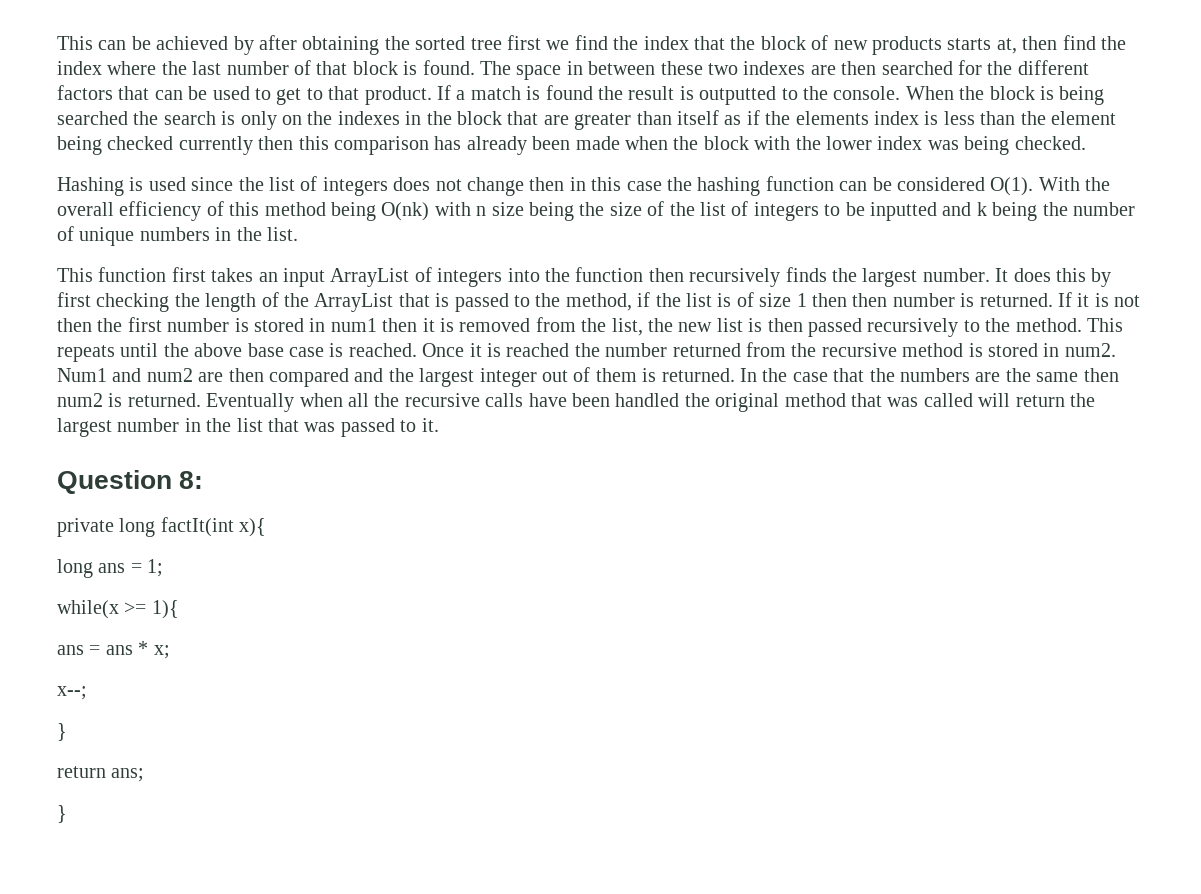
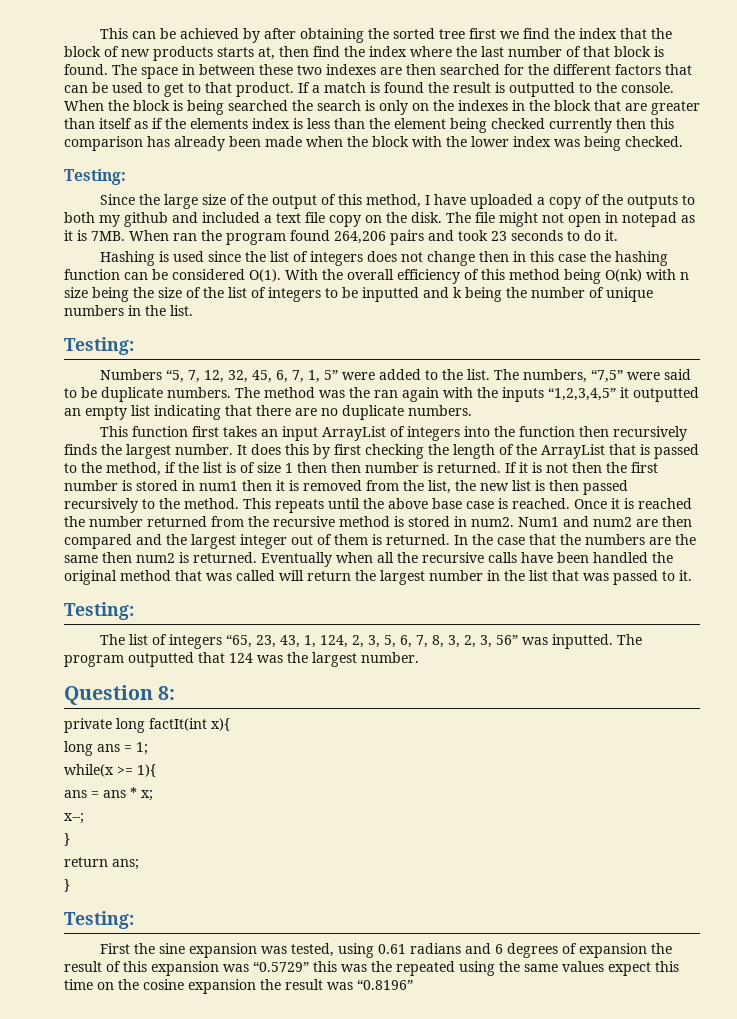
(1086, 143) none -> [64,169,126,185] [100,194,696,209] [64,212,695,227] [64,230,618,245] // Testing: // Since the large size of the output of this method, I have uploaded a copy of the outputs to both my github and included a text file copy on the disk. The file might not open in notepad as it is 7MB. When ran the program found 264,206 pairs and took 23 seconds to do it.
(298, 234) none -> [64,337,134,355] [100,369,692,383] [64,387,699,402] [64,405,472,420] // Testing: // Numbers “5, 7, 12, 32, 45, 6, 7, 1, 5” were added to the list. The numbers, “7,5” were said to be duplicate numbers. The method was the ran again with the inputs “1,2,3,4,5” it outputted an empty list indicating that there are no duplicate numbers.
(439, 425) none -> [64,602,134,620] [100,634,643,649] [64,652,419,667] // Testing: // The list of integers “65, 23, 43, 1, 124, 2, 3, 5, 6, 7, 8, 3, 2, 3, 56” was inputted. The program outputted that 124 was the largest number.
(67, 814) none -> [64,911,134,929] [100,943,673,958] [64,961,679,976] [64,979,413,994] // Testing: // First the sine expansion was tested, using 0.61 radians and 6 degrees of expansion the result of this expansion was “0.5729” this was the repeated using the same values expect this time on the cosine expansion the result was “0.8196”

